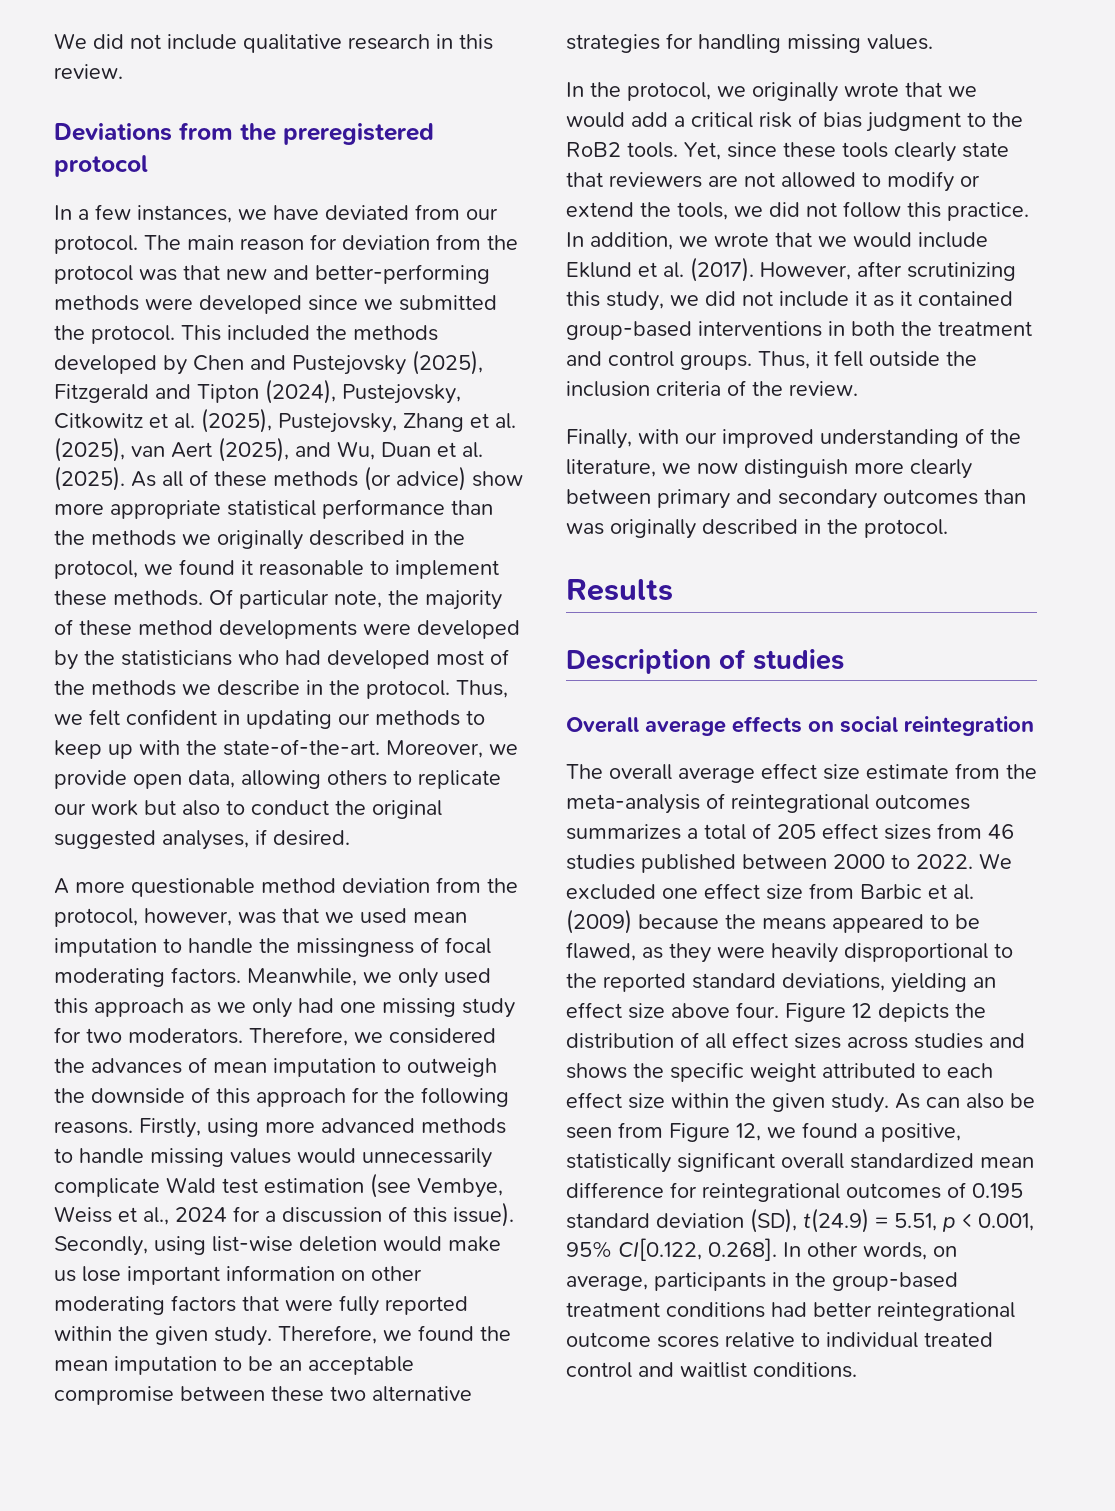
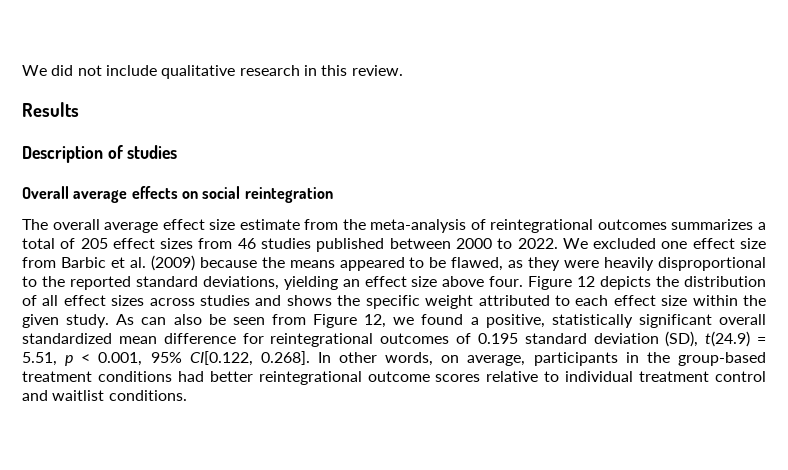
[54,122,434,145] [54,155,148,177] [54,204,498,223] [54,234,518,254] [54,264,490,284] [54,295,497,314] [54,325,438,344] [54,350,483,375] [54,379,461,404] [54,408,516,433] [54,437,483,462] [54,466,523,491] [54,499,493,519] [54,530,465,550] [54,559,499,579] [54,589,502,610] [54,619,520,639] [54,649,509,670] [54,680,508,699] [54,709,485,729] [54,739,518,759] [54,770,501,789] [54,800,442,819] [54,829,350,850] [54,877,518,897] [54,908,467,927] [54,937,491,957] [54,967,491,988] [54,998,515,1018] [54,1027,496,1046] [54,1057,497,1077] [54,1087,509,1107] [54,1118,506,1138] [54,1148,492,1168] [54,1173,503,1198] [54,1202,514,1227] [54,1236,501,1256] [54,1265,422,1285] [54,1295,468,1316] [54,1325,511,1346] [54,1356,414,1375] [54,1386,472,1405] [566,33,933,53] [566,82,977,102] [566,111,1023,132] [566,142,1009,162] [566,171,980,192] [566,201,1029,221] [566,232,988,250] [566,257,1016,282] [566,291,1013,311] [566,321,1032,340] [566,350,977,370] [566,380,858,397] [566,428,1021,449] [566,459,972,479] [566,489,1026,509] [566,519,948,539] // Deviations from the preregistered protocol // In a few instances, we have deviated from our protocol. The main reason for deviation from the protocol was that new and better-performing methods were developed since we submitted the protocol. This included the methods developed by Chen and Pustejovsky (2025), Fitzgerald and Tipton (2024), Pustejovsky, Citkowitz et al. (2025), Pustejovsky, Zhang et al. (2025), van Aert (2025), and Wu, Duan et al. (2025). As all of these methods (or advice) show more appropriate statistical performance than the methods we originally described in the protocol, we found it reasonable to implement these methods. Of particular note, the majority of these method developments were developed by the statisticians who had developed most of the methods we describe in the protocol. Thus, we felt confident in updating our methods to keep up with the state-of-the-art. Moreover, we provide open data, allowing others to replicate our work but also to conduct the original suggested analyses, if desired. // A more questionable method deviation from the protocol, however, was that we used mean imputation to handle the missingness of focal moderating factors. Meanwhile, we only used this approach as we only had one missing study for two moderators. Therefore, we considered the advances of mean imputation to outweigh the downside of this approach for the following reasons. Firstly, using more advanced methods to handle missing values would unnecessarily complicate Wald test estimation (see Vembye, Weiss et al., 2024 for a discussion of this issue). Secondly, using list-wise deletion would make us lose important information on other moderating factors that were fully reported within the given study. Therefore, we found the mean imputation to be an acceptable compromise between these two alternative strategies for handling missing values. // In the protocol, we originally wrote that we would add a critical risk of bias judgment to the RoB2 tools. Yet, since these tools clearly state that reviewers are not allowed to modify or extend the tools, we did not follow this practice. In addition, we wrote that we would include Eklund et al. (2017). However, after scrutinizing this study, we did not include it as it contained group-based interventions in both the treatment and control groups. Thus, it fell outside the inclusion criteria of the review. // Finally, with our improved understanding of the literature, we now distinguish more clearly between primary and secondary outcomes than was originally described in the protocol. -> (403, 70) none
[924,1332,993,1347] treated -> [639,371,710,382] treatment

